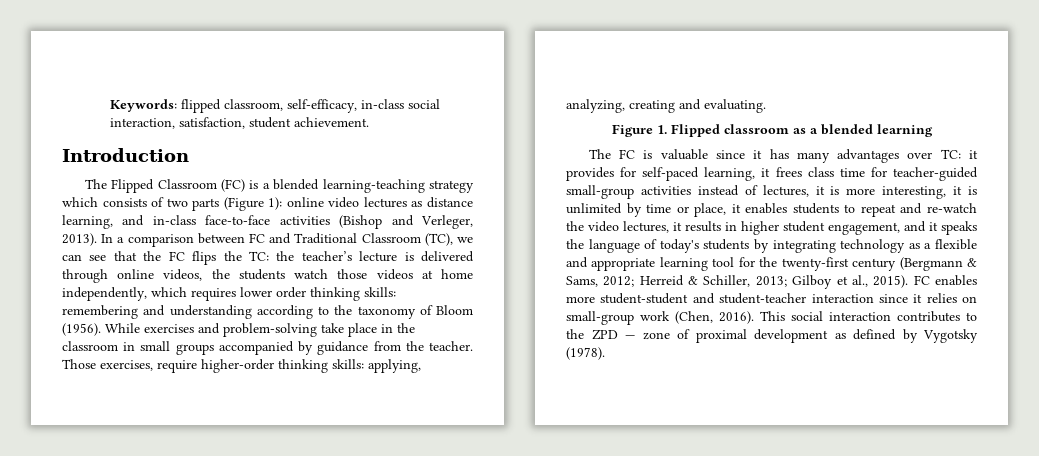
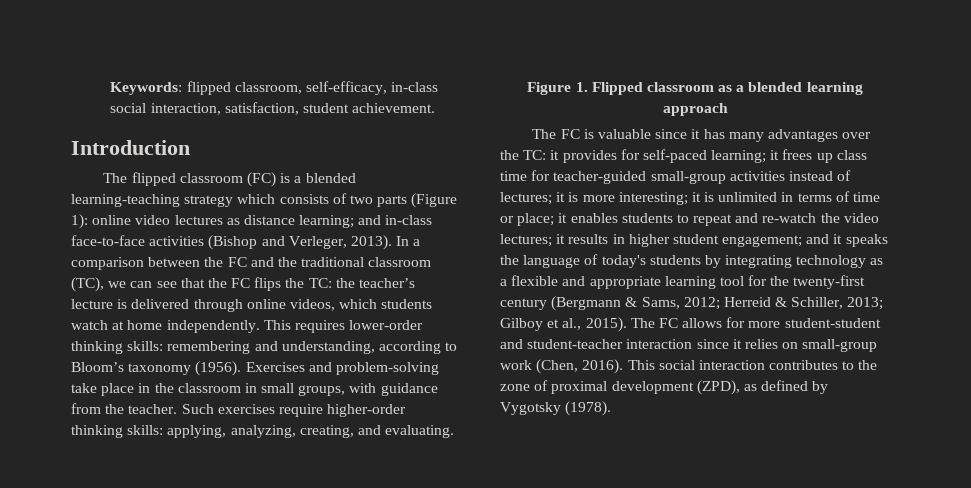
[111,179,217,193] Flipped Classroom -> [131,172,243,186] flipped classroom
[62,215,113,229] learning, -> [299,215,355,228] learning;
(245, 238) none -> [204,257,224,267] the
[294,233,421,244] Traditional Classroom -> [277,257,432,267] the traditional classroom
[211,269,230,279] the -> [339,299,378,309] which
[337,269,474,280] [62,287,306,301] those videos at home independently, which requires lower order -> [112,320,424,333] at home independently. This requires lower-order
[169,305,252,319] understanding -> [281,341,375,354] understanding,
[334,305,473,319] [62,323,194,336] the taxonomy of Bloom (1956). While exercises -> [71,361,305,376] Bloom’s taxonomy (1956). Exercises
[175,341,314,355] groups accompanied by -> [298,383,377,396] groups, with
[62,359,153,371] Those exercises, -> [181,404,275,414] Such exercises
[629,100,675,113] creating -> [299,425,354,438] creating,
(933, 130) none -> [662,103,728,116] approach
(933, 155) none -> [500,150,519,160] the
[704,167,756,181] learning, -> [711,150,767,163] learning;
(802, 172) none -> [816,153,833,163] up
[762,185,809,197] lectures, -> [500,192,552,205] lectures;
[882,186,947,199] interesting, -> [618,192,688,205] interesting;
[626,203,642,217] by -> [781,191,850,202] in terms of
[694,203,727,217] place, -> [517,213,555,226] place;
[623,221,669,233] lectures, -> [500,234,552,247] lectures;
[828,222,900,235] engagement, -> [722,235,803,247] engagement;
[913,275,977,286] FC enables -> [630,317,746,328] The FC allows for
[591,329,635,340] ZPD — -> (878, 365) none
(828, 336) none -> [696,380,740,395] (ZPD),

